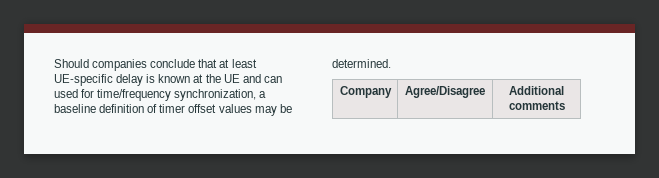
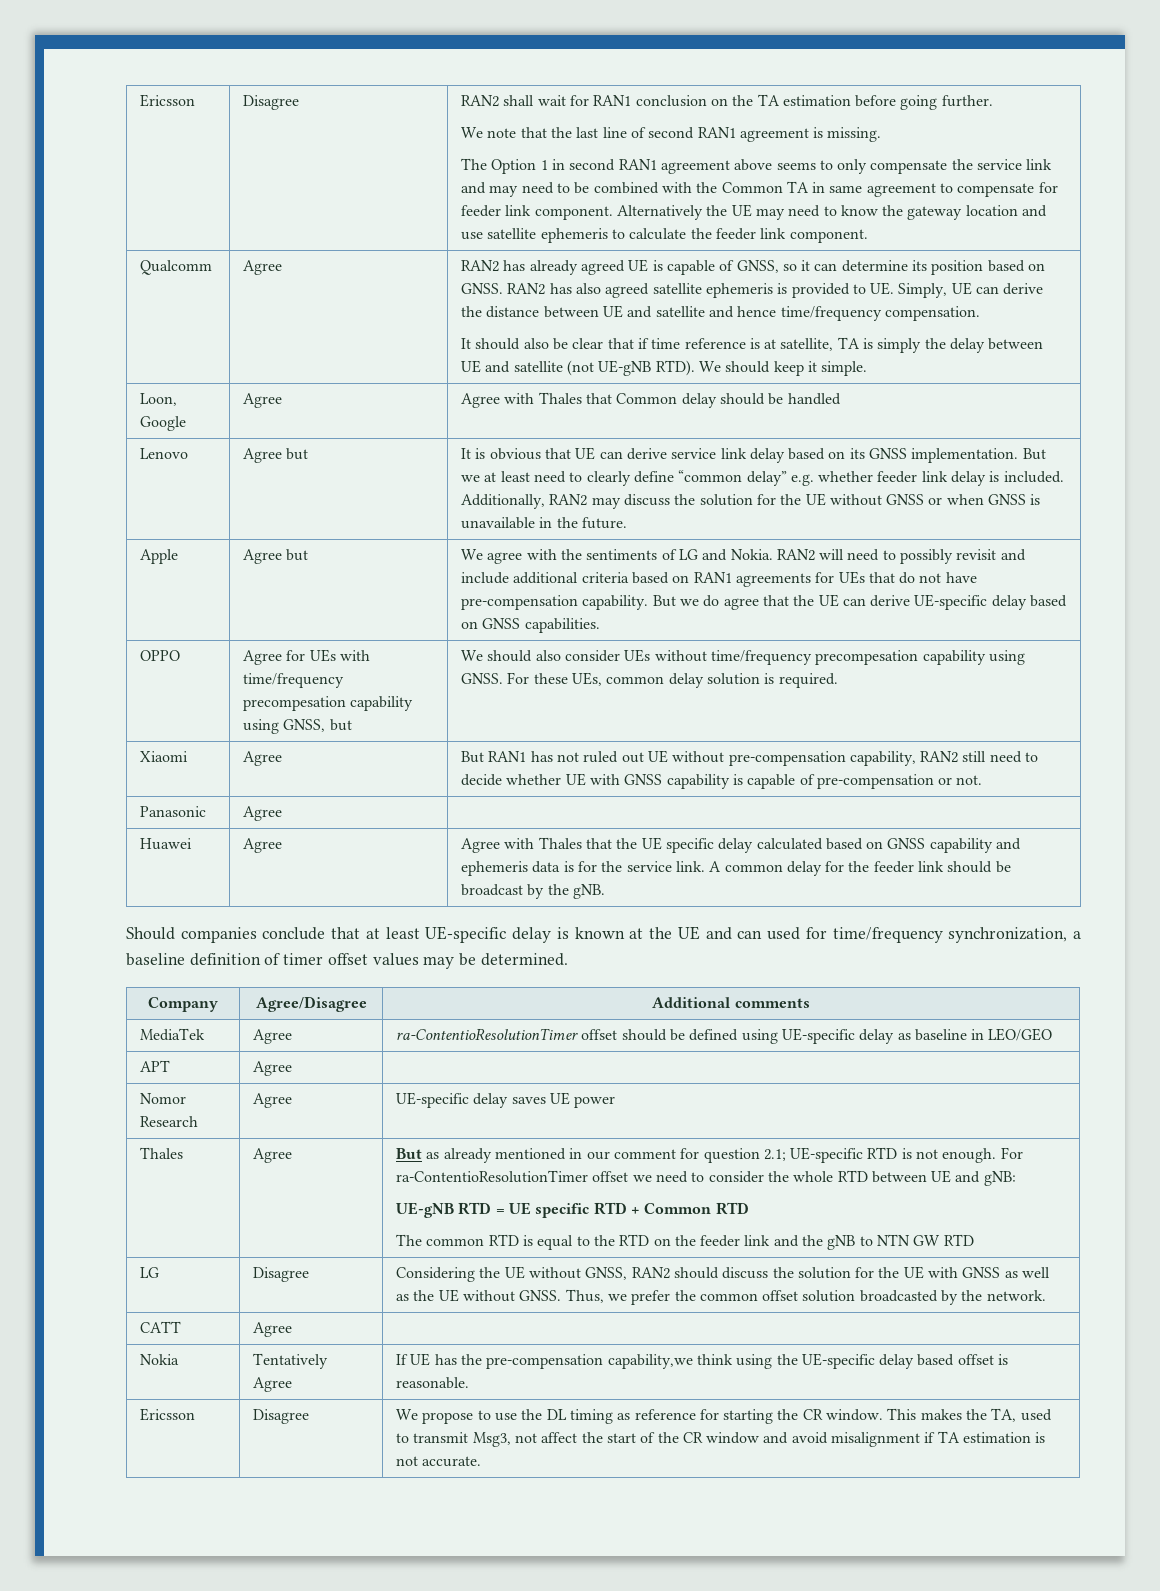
(54, 63) none -> [139,94,195,107] [242,95,299,110] [460,94,993,110] [460,127,882,142] [460,158,1053,174] [460,181,1058,197] [460,204,1048,220] [460,228,868,243] [139,260,212,275] [242,260,282,275] [460,259,1046,275] [460,282,1044,298] [460,305,980,321] [460,337,1044,353] [460,360,868,376] [139,393,177,406] [139,416,186,431] [242,393,282,408] [460,392,841,408] [139,448,188,459] [242,448,309,463] [460,447,1046,463] [460,470,1064,486] [460,493,1041,509] [460,517,627,529] [139,549,178,564] [242,549,309,564] [460,549,1026,564] [460,571,977,587] [460,594,1068,610] [460,618,600,633] [139,650,180,661] [242,649,370,665] [242,673,344,688] [242,696,414,711] [242,719,352,734] [460,649,1025,665] [460,672,838,688] [139,751,188,762] [242,751,282,766] [460,750,1039,766] [460,773,983,789] [139,806,206,817] [242,806,282,821] [139,838,192,850] [242,838,282,853] [460,837,1022,853] [460,861,1011,876] [460,884,605,899] Ericsson | Disagree | RAN2 shall wait for RAN1 conclusion on the TA estimation before going further. // We note that the last line of second RAN1 agreement is missing. // The Option 1 in second RAN1 agreement above seems to only compensate the service link and may need to be combined with the Common TA in same agreement to compensate for feeder link component. Alternatively the UE may need to know the gateway location and use satellite ephemeris to calculate the feeder link component. // Qualcomm | Agree | RAN2 has already agreed UE is capable of GNSS, so it can determine its position based on GNSS. RAN2 has also agreed satellite ephemeris is provided to UE. Simply, UE can derive the distance between UE and satellite and hence time/frequency compensation. // It should also be clear that if time reference is at satellite, TA is simply the delay between UE and satellite (not UE-gNB RTD). We should keep it simple. // Loon, Google | Agree | Agree with Thales that Common delay should be handled // Lenovo | Agree but | It is obvious that UE can derive service link delay based on its GNSS implementation. But we at least need to clearly define “common delay” e.g. whether feeder link delay is included. Additionally, RAN2 may discuss the solution for the UE without GNSS or when GNSS is unavailable in the future. // Apple | Agree but | We agree with the sentiments of LG and Nokia. RAN2 will need to possibly revisit and include additional criteria based on RAN1 agreements for UEs that do not have pre-compensation capability. But we do agree that the UE can derive UE-specific delay based on GNSS capabilities. // OPPO | Agree for UEs with time/frequency precompesation capability using GNSS, but | We should also consider UEs without time/frequency precompesation capability using GNSS. For these UEs, common delay solution is required. // Xiaomi | Agree | But RAN1 has not ruled out UE without pre-compensation capability, RAN2 still need to decide whether UE with GNSS capability is capable of pre-compensation or not. // Panasonic | Agree | // Huawei | Agree | Agree with Thales that the UE specific delay calculated based on GNSS capability and ephemeris data is for the service link. A common delay for the feeder link should be broadcast by the gNB. //
(565, 105) none -> [139,1028,205,1041] [252,1029,292,1044] [395,1028,1053,1044] [139,1060,170,1072] [252,1061,292,1076] [139,1093,186,1104] [139,1116,198,1127] [252,1093,292,1108] [395,1092,616,1108] [139,1147,183,1159] [252,1148,292,1163] [395,1147,1023,1163] [395,1170,1016,1186] [395,1202,749,1218] [395,1234,974,1250] [139,1267,159,1278] [252,1267,309,1282] [395,1266,1051,1282] [395,1289,1046,1305] [139,1321,181,1333] [252,1322,292,1337] [139,1354,179,1365] [252,1353,328,1369] [252,1377,292,1392] [395,1353,1009,1369] [395,1377,469,1389] [139,1408,195,1421] [252,1409,309,1424] [395,1408,1052,1424] [395,1431,1046,1447] [395,1456,482,1467] // MediaTek | Agree | ra-ContentioResolutionTimer offset should be defined using UE-specific delay as baseline in LEO/GEO // APT | Agree | // Nomor Research | Agree | UE-specific delay saves UE power // Thales | Agree | But as already mentioned in our comment for question 2.1; UE-specific RTD is not enough. For ra-ContentioResolutionTimer offset we need to consider the whole RTD between UE and gNB: // UE-gNB RTD = UE specific RTD + Common RTD // The common RTD is equal to the RTD on the feeder link and the gNB to NTN GW RTD // LG | Disagree | Considering the UE without GNSS, RAN2 should discuss the solution for the UE with GNSS as well as the UE without GNSS. Thus, we prefer the common offset solution broadcasted by the network. // CATT | Agree | // Nokia | Tentatively Agree | If UE has the pre-compensation capability,we think using the UE-specific delay based offset is reasonable. // Ericsson | Disagree | We propose to use the DL timing as reference for starting the CR window. This makes the TA, used to transmit Msg3, not affect the start of the CR window and avoid misalignment if TA estimation is not accurate.

